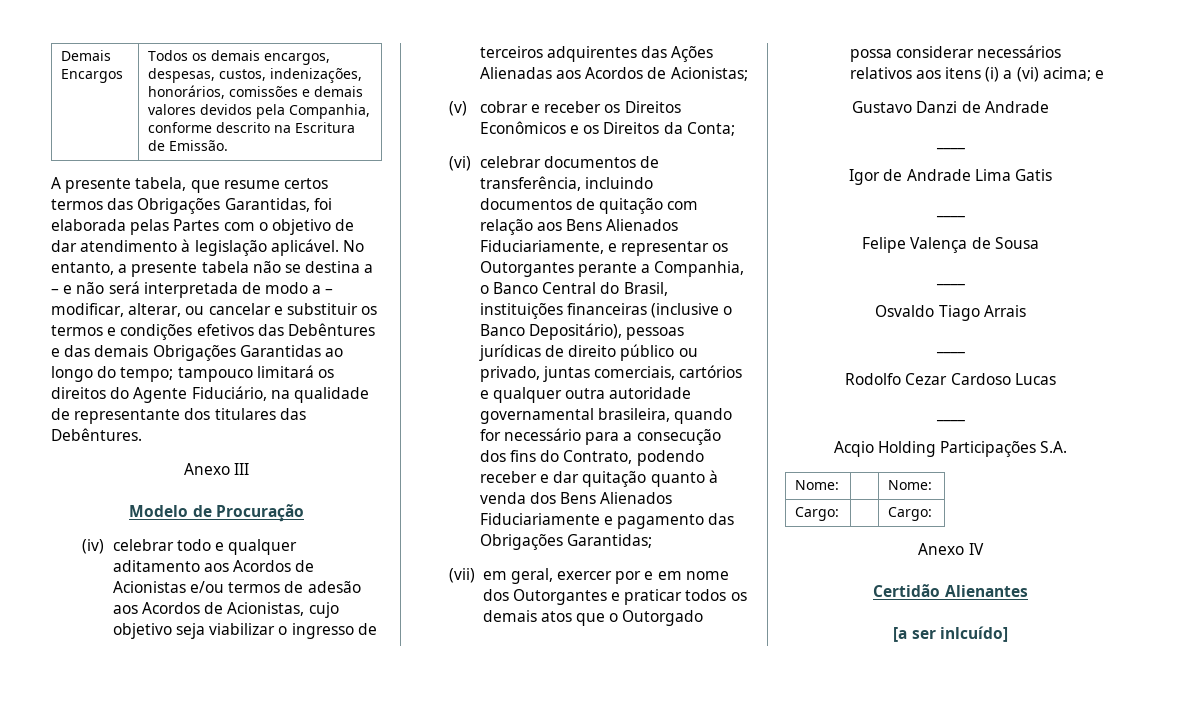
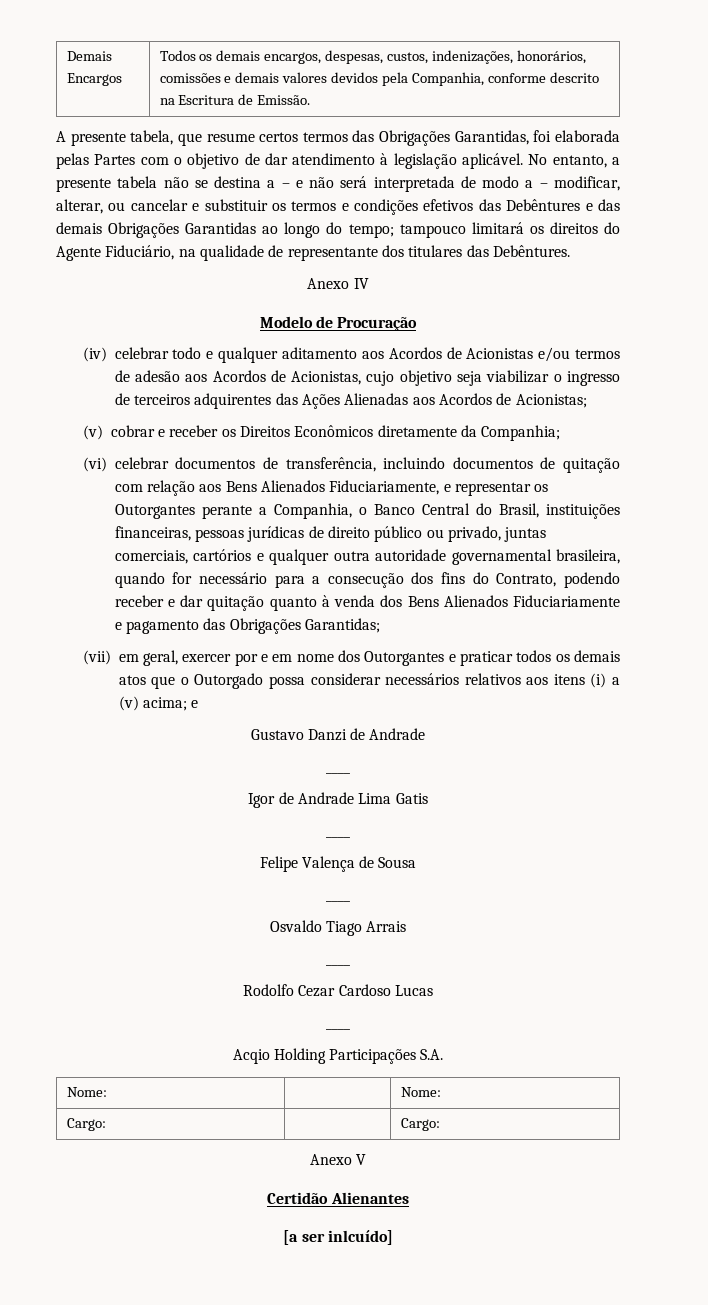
[234,463,250,475] III -> [353,278,369,289] IV
[570,122,735,136] e os Direitos da Conta; -> [377,425,561,441] diretamente da Companhia;
[567,303,733,318] [479,323,623,340] financeiras (inclusive o Banco Depositário), -> [114,526,191,541] financeiras,
[1016,67,1039,82] (vi) -> [118,696,139,711] (v)
[968,543,984,555] IV -> [356,1154,367,1165] V

